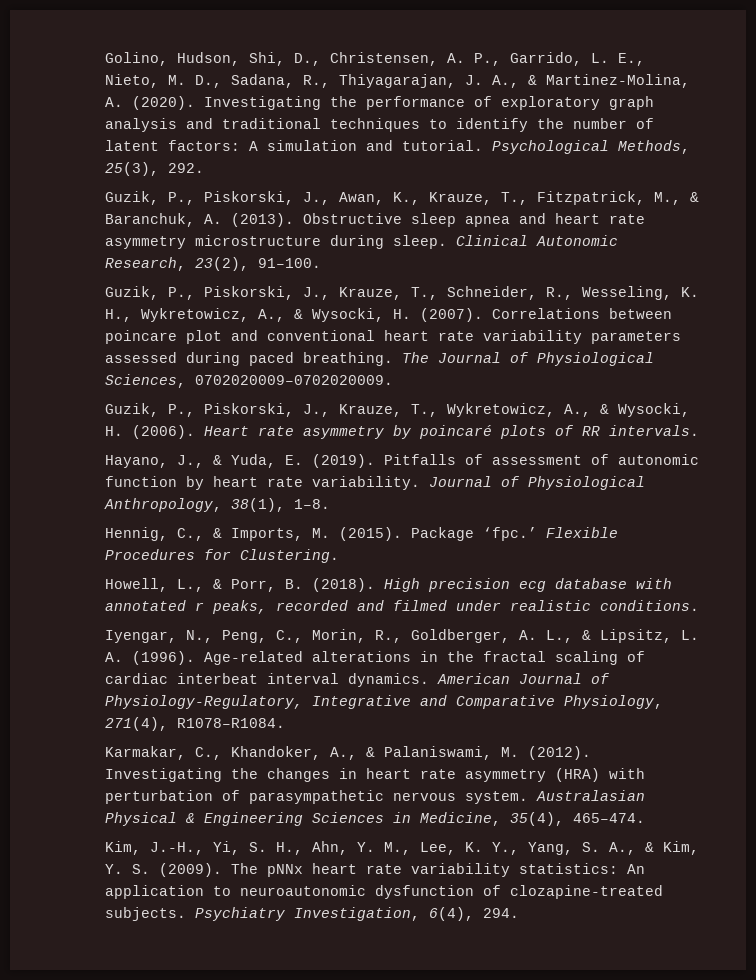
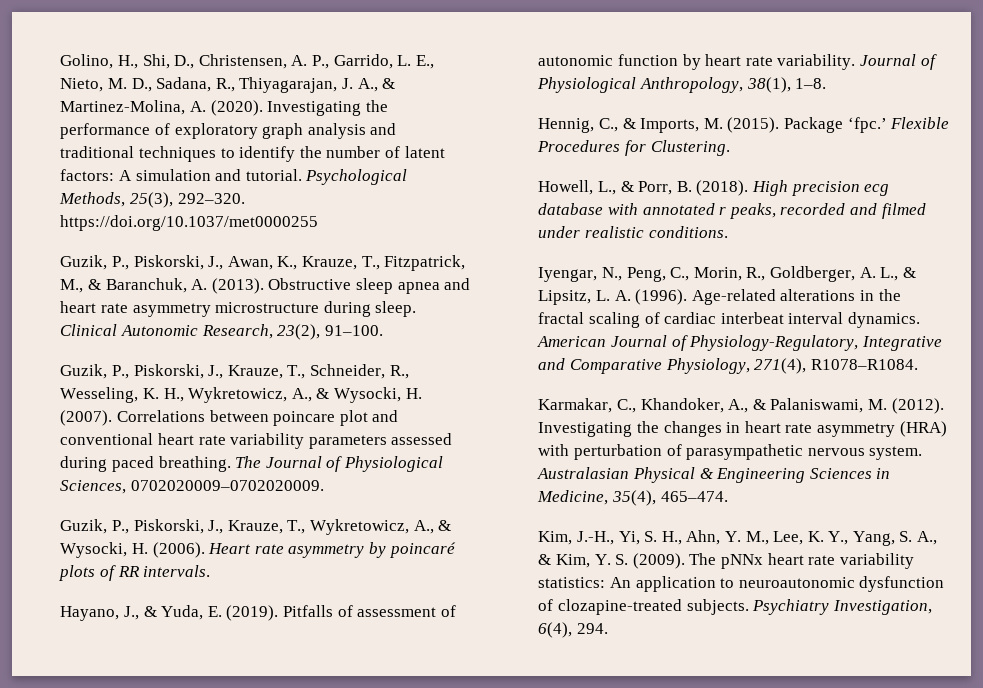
[177,52,241,66] Hudson, -> [117,55,138,69] H.,
[168,163,205,173] 292. -> [177,193,245,204] [60,215,319,231] 292–320. https://doi.org/10.1037/met0000255

